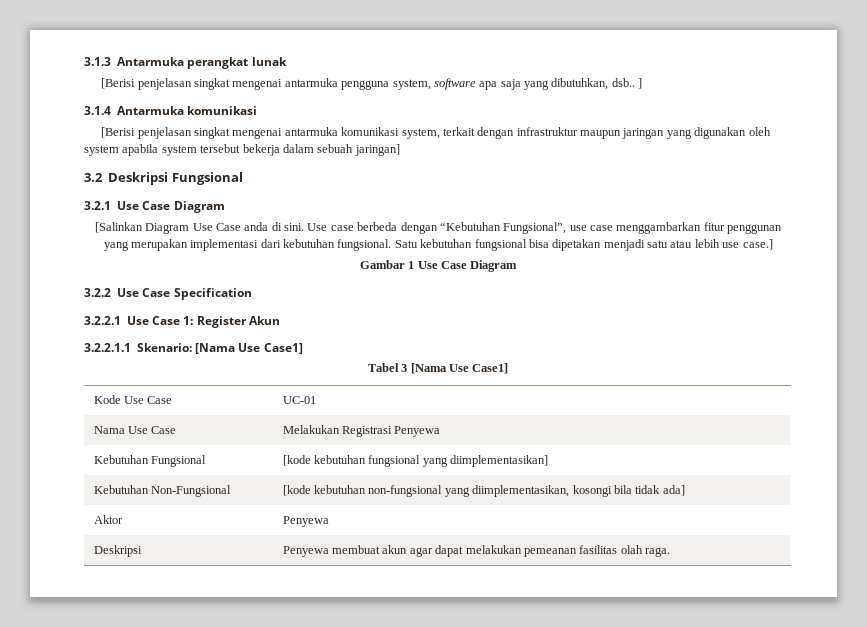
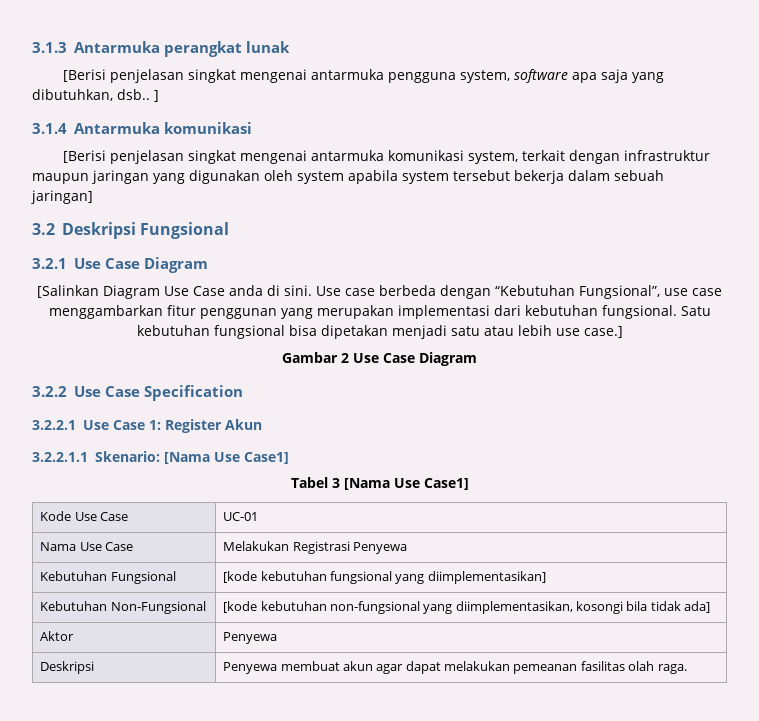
[408,261,415,269] 1 -> [341,353,349,363] 2

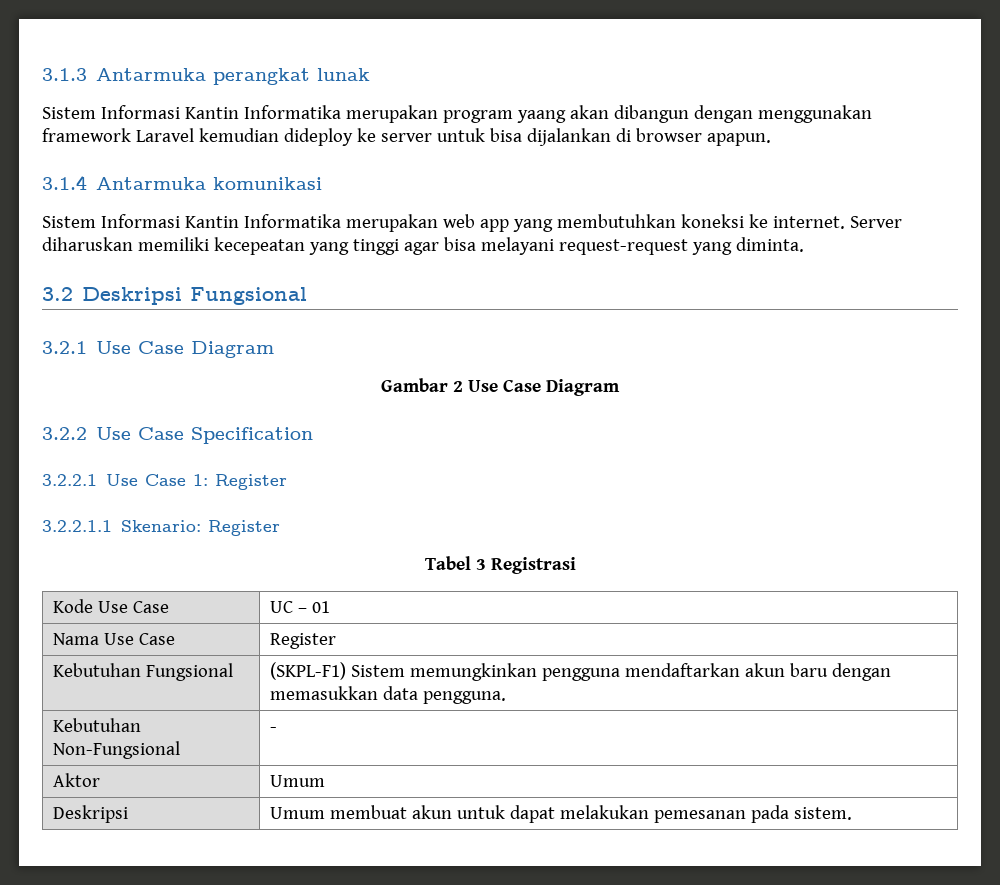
[62,69,664,83] [32,89,159,102] [32,122,252,134] [62,150,710,164] [32,170,664,184] [31,190,93,204] [Berisi penjelasan singkat mengenai antarmuka pengguna system, software apa saja yang dibutuhkan, dsb.. ] // 3.1.4 Antarmuka komunikasi // [Berisi penjelasan singkat mengenai antarmuka komunikasi system, terkait dengan infrastruktur maupun jaringan yang digunakan oleh system apabila system tersebut bekerja dalam sebuah jaringan] -> [42,105,872,123] [42,128,771,146] [42,175,323,190] [42,214,902,232] [42,237,804,255] Sistem Informasi Kantin Informatika merupakan program yaang akan dibangun dengan menggunakan framework Laravel kemudian dideploy ke server untuk bisa dijalankan di browser apapun. // 3.1.4 Antarmuka komunikasi // Sistem Informasi Kantin Informatika merupakan web app yang membutuhkan koneksi ke internet. Server diharuskan memiliki kecepeatan yang tinggi agar bisa melayani request-request yang diminta.
[37,285,722,299] [48,305,711,319] [136,325,623,339] // [Salinkan Diagram Use Case anda di sini. Use case berbeda dengan “Kebutuhan Fungsional”, use case menggambarkan fitur penggunan yang merupakan implementasi dari kebutuhan fungsional. Satu kebutuhan fungsional bisa dipetakan menjadi satu atau lebih use case.] -> (275, 349) none
[225,419,262,430] Akun -> (288, 482) none
[164,452,289,464] [Nama Use Case1] -> [208,520,281,536] Register
[343,478,469,490] [Nama Use Case1] -> [490,557,576,574] Registrasi
[223,512,259,521] UC-01 -> [270,601,330,613] UC – 01
[223,541,407,554] Melakukan Registrasi Penyewa -> [270,633,337,649] Register
[223,571,546,584] [40,601,206,614] [223,601,711,614] [kode kebutuhan fungsional yang diimplementasikan] // Kebutuhan Non-Fungsional | [kode kebutuhan non-fungsional yang diimplementasikan, kosongi bila tidak ada] -> [270,662,891,681] [270,686,506,704] [53,718,142,732] [53,741,181,759] [270,727,278,732] (SKPL-F1) Sistem memungkinkan pengguna mendaftarkan akun baru dengan memasukkan data pengguna. // Kebutuhan Non-Fungsional | -
[223,632,278,644] Penyewa -> [270,775,326,787] Umum
[223,662,278,674] Penyewa -> [270,807,326,819] Umum
[376,664,404,674] agar -> [456,805,505,819] untuk
[513,661,687,674] pemeanan fasilitas olah raga. -> [653,805,852,823] pemesanan pada sistem.

